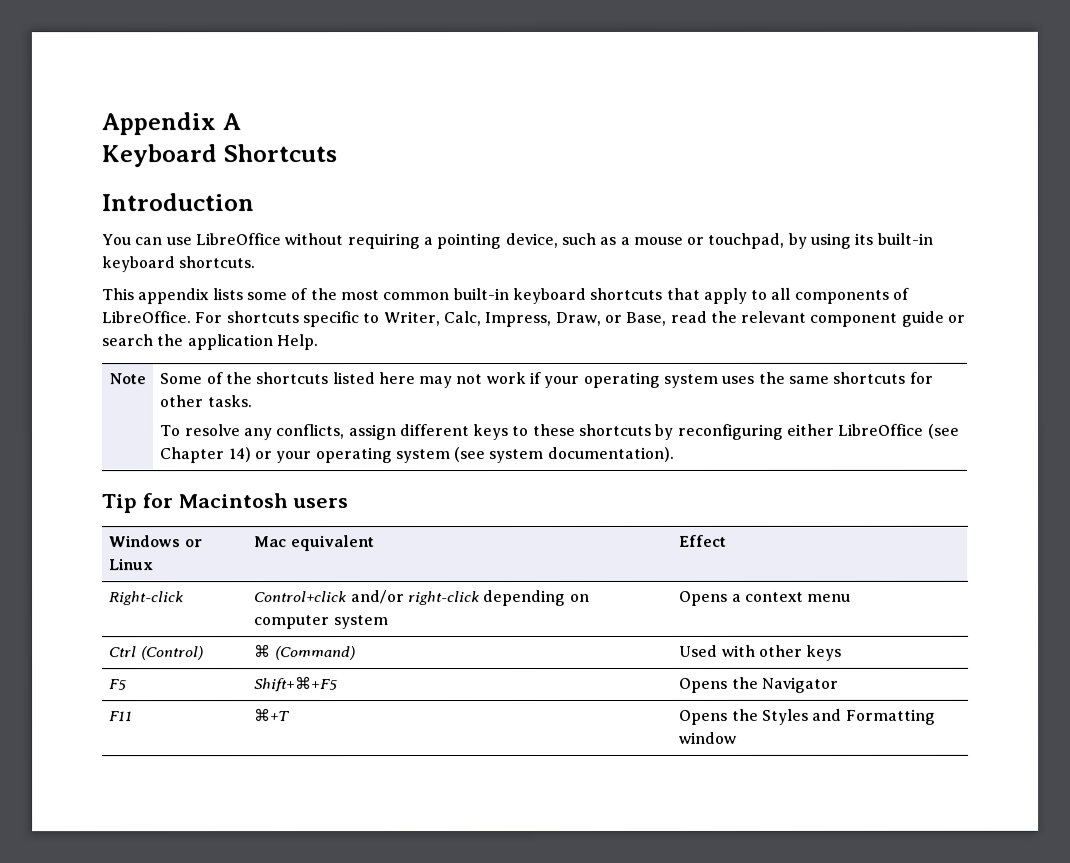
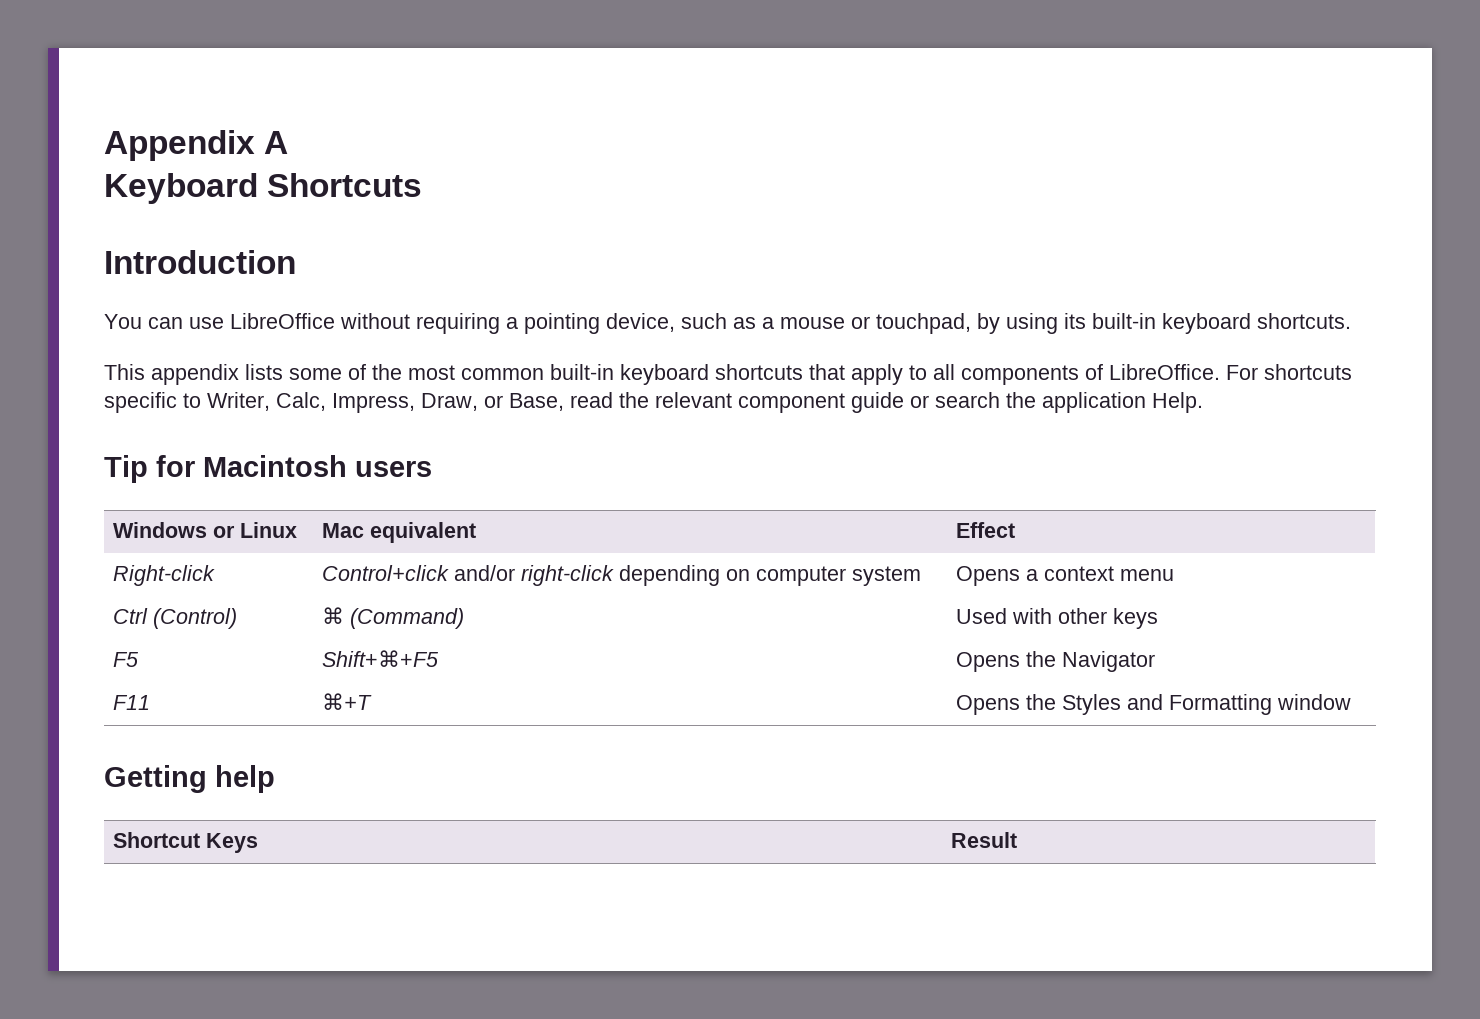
[109,373,146,385] [159,371,933,389] [159,395,252,408] [159,423,960,441] [160,446,675,464] // Note | Some of the shortcuts listed here may not work if your operating system uses the same shortcuts for other tasks. // To resolve any conflicts, assign different keys to these shortcuts by reconfiguring either LibreOffice (see Chapter 14) or your operating system (see system documentation). -> (1203, 402) none
(738, 737) none -> [104,765,275,793] [113,832,259,853] [951,832,1018,848] // Getting help // Shortcut Keys | Result

